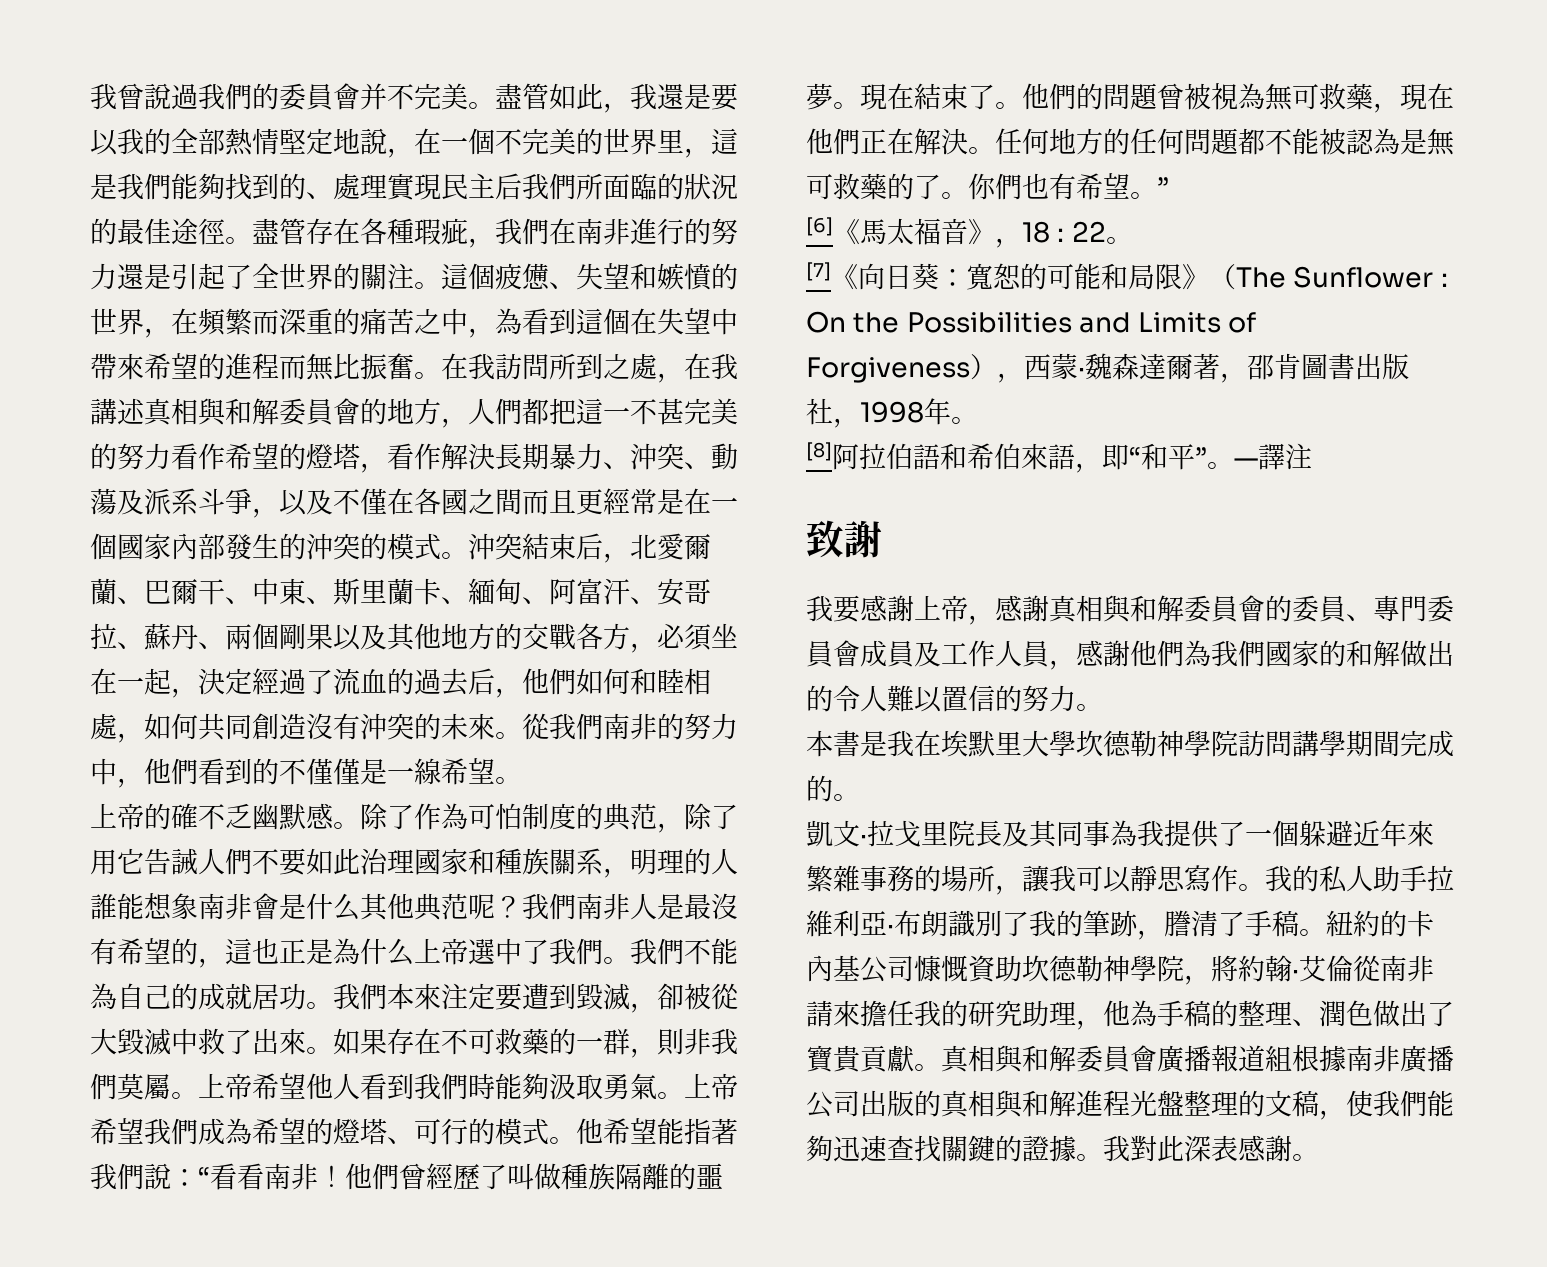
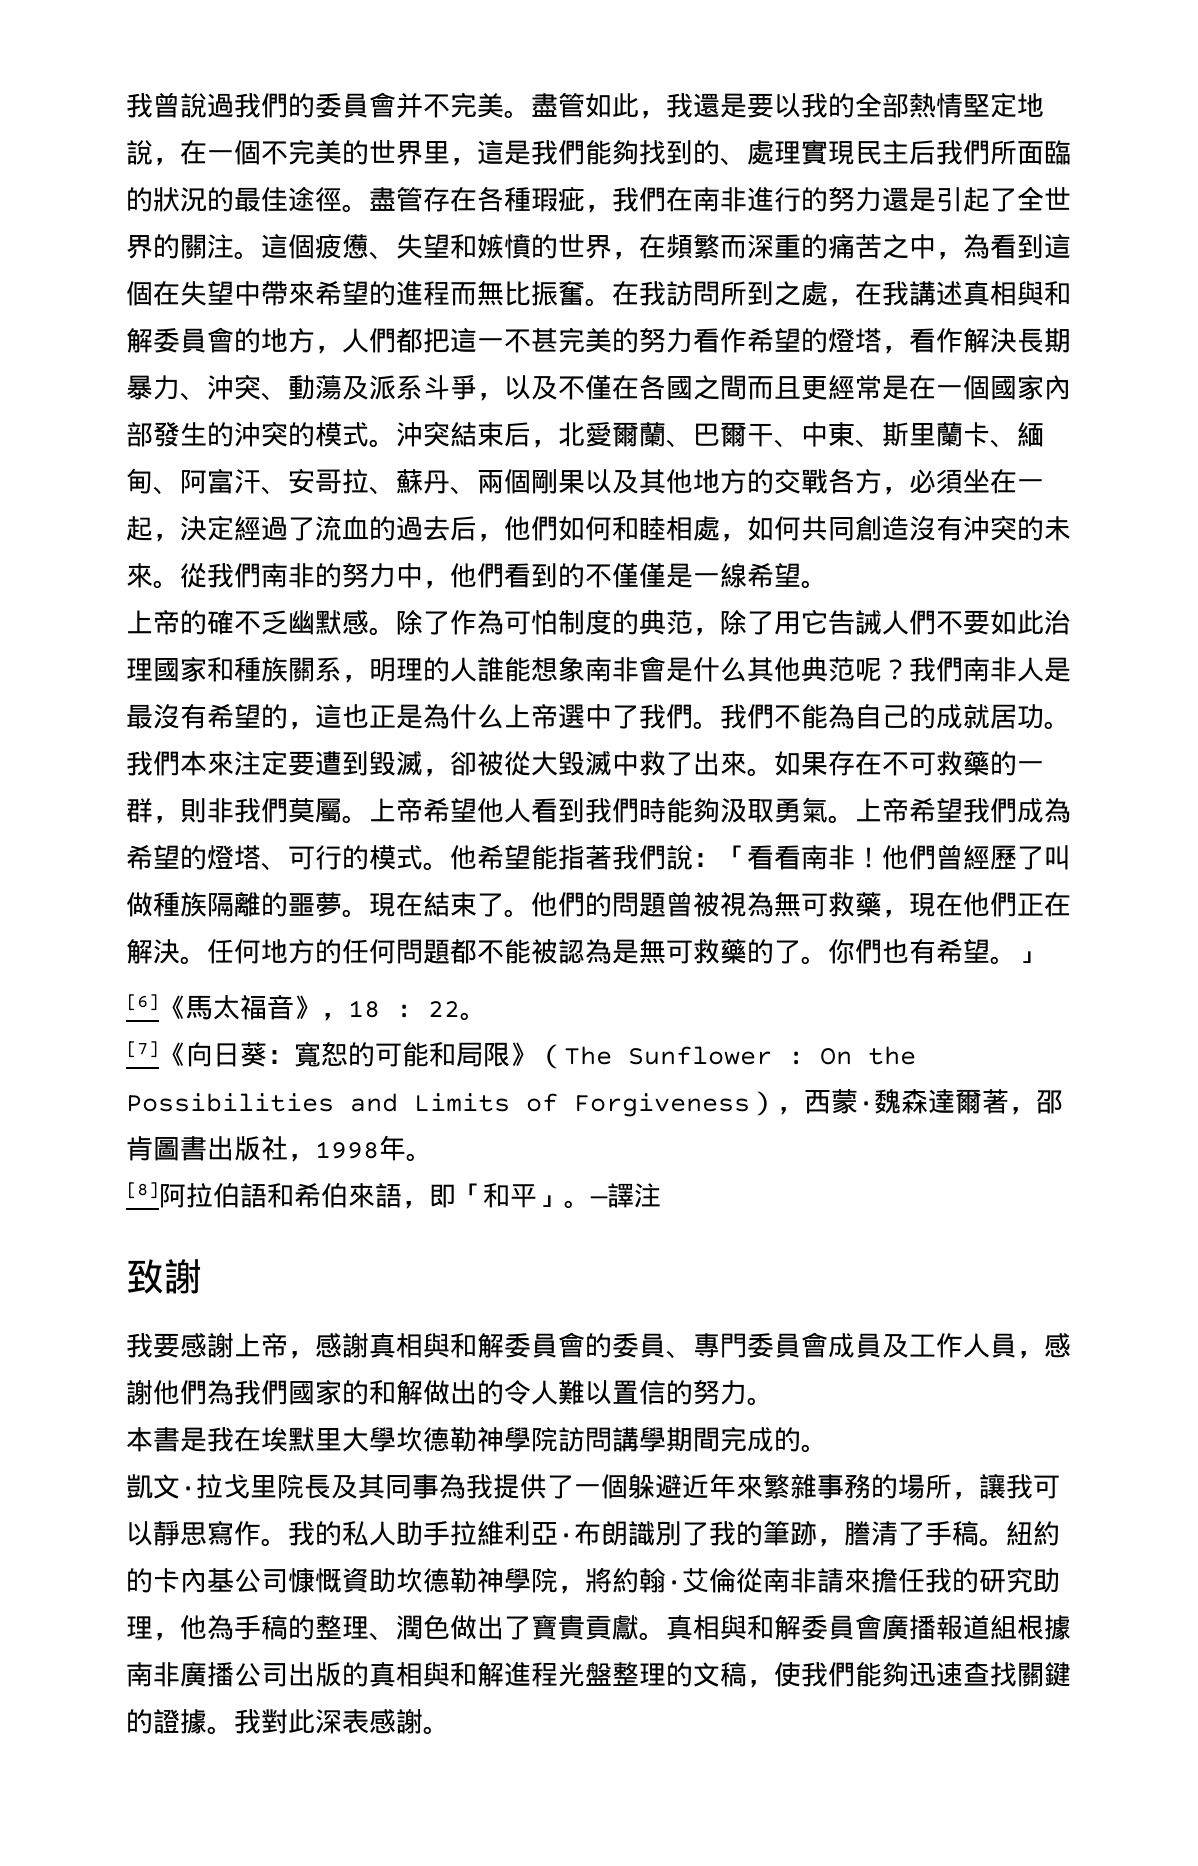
[198,1167,210,1187] “ -> [720,845,747,867] 「
[1157,177,1169,197] ” -> [1017,951,1044,963] 」
[1129,443,1207,470] “和平” -> [456,1183,564,1208] 「和平」

